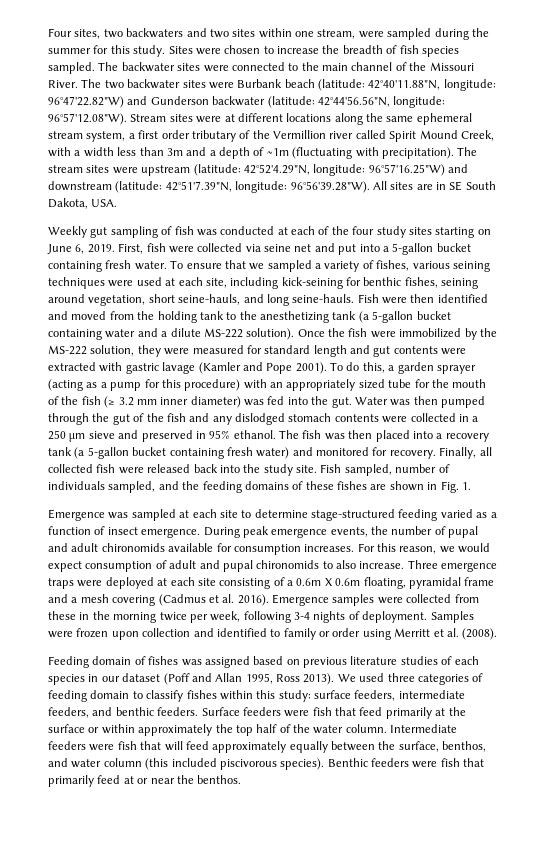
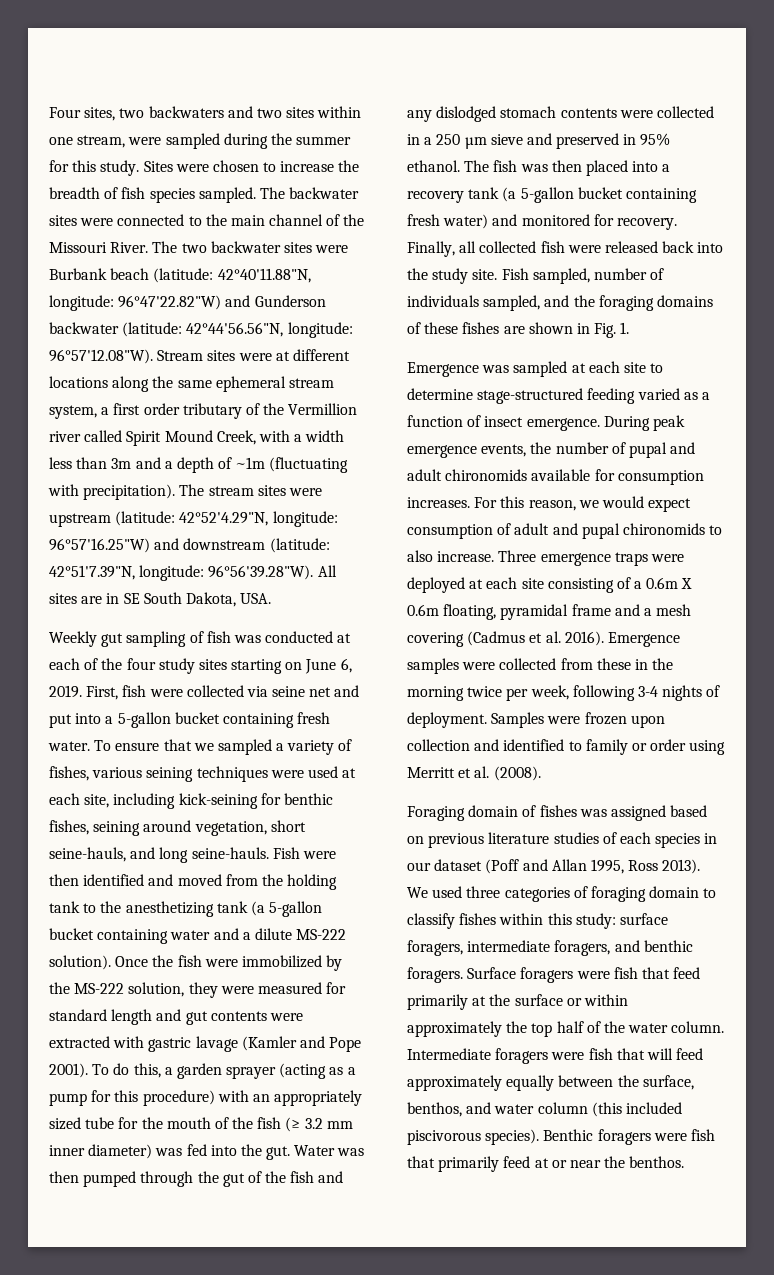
[202,481,242,493] feeding -> [598,295,654,311] foraging
[48,656,89,668] Feeding -> [407,806,465,821] Foraging
[48,690,87,702] feeding -> [590,886,646,902] foraging
[354,690,465,701] [48,707,281,718] feeders, intermediate feeders, and benthic feeders. Surface feeders -> [407,940,693,956] [407,967,574,983] foragers, intermediate foragers, and benthic foragers. Surface foragers
[48,741,86,750] feeders -> [495,1048,549,1064] foragers
[371,758,409,767] feeders -> [597,1129,651,1145] foragers

